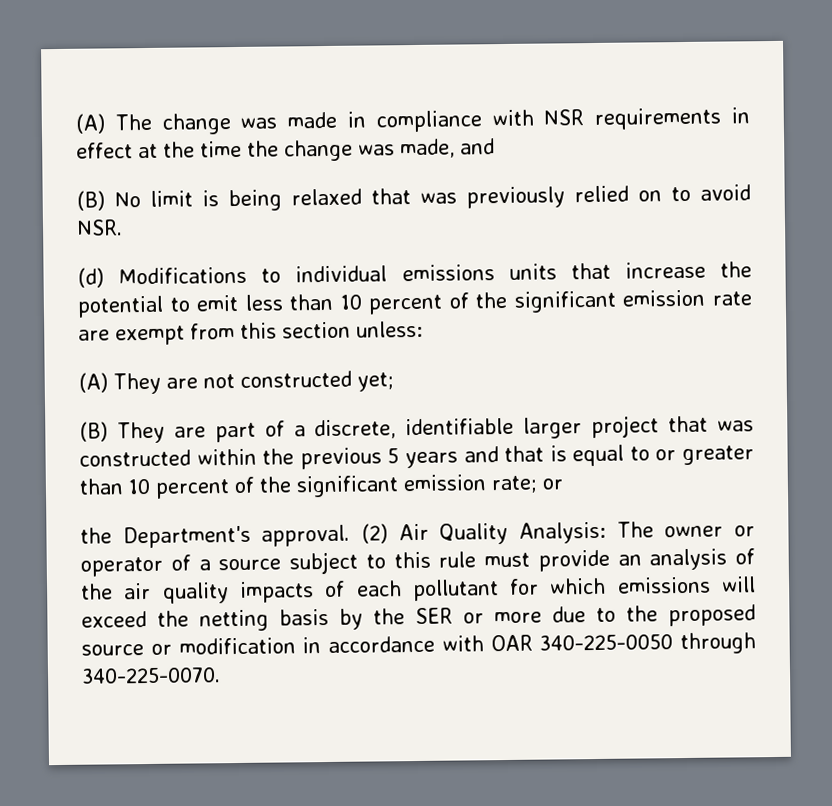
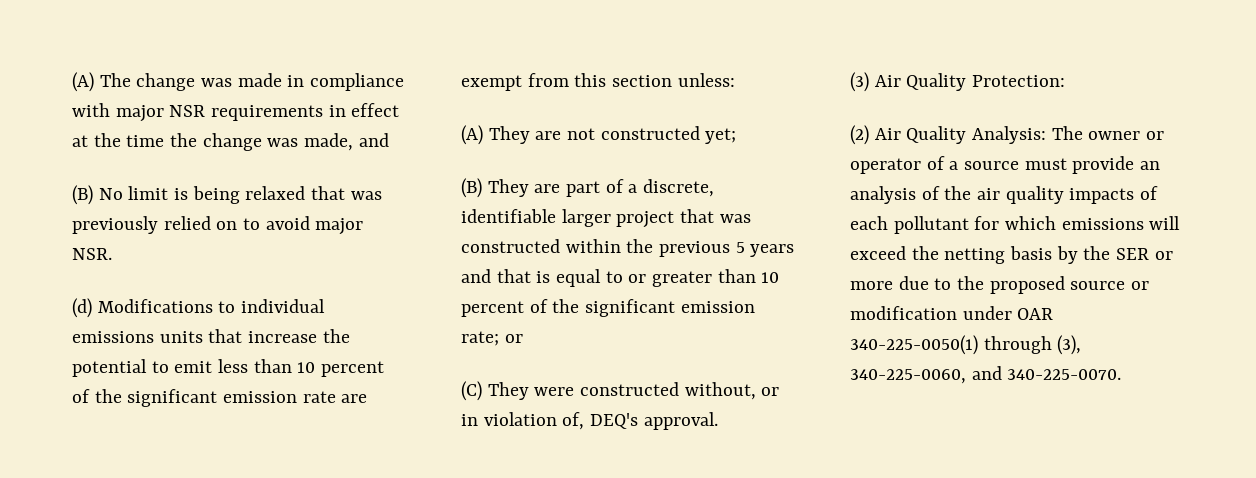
(534, 118) none -> [115,105,164,122] major
(751, 192) none -> [315,218,364,235] major
[80,524,351,549] the Department's approval. -> [461,381,780,401] [461,412,718,430] [850,72,1066,92] (C) They were constructed without, or in violation of, DEQ's approval. // (3) Air Quality Protection: //
[289,551,477,575] subject to this rule -> (1020, 165) none
[302,632,756,655] in accordance with OAR 340-225-0050 through -> [962,306,1054,320] [850,335,1082,355] [850,366,1002,384] under OAR 340-225-0050(1) through (3), 340-225-0060, and

